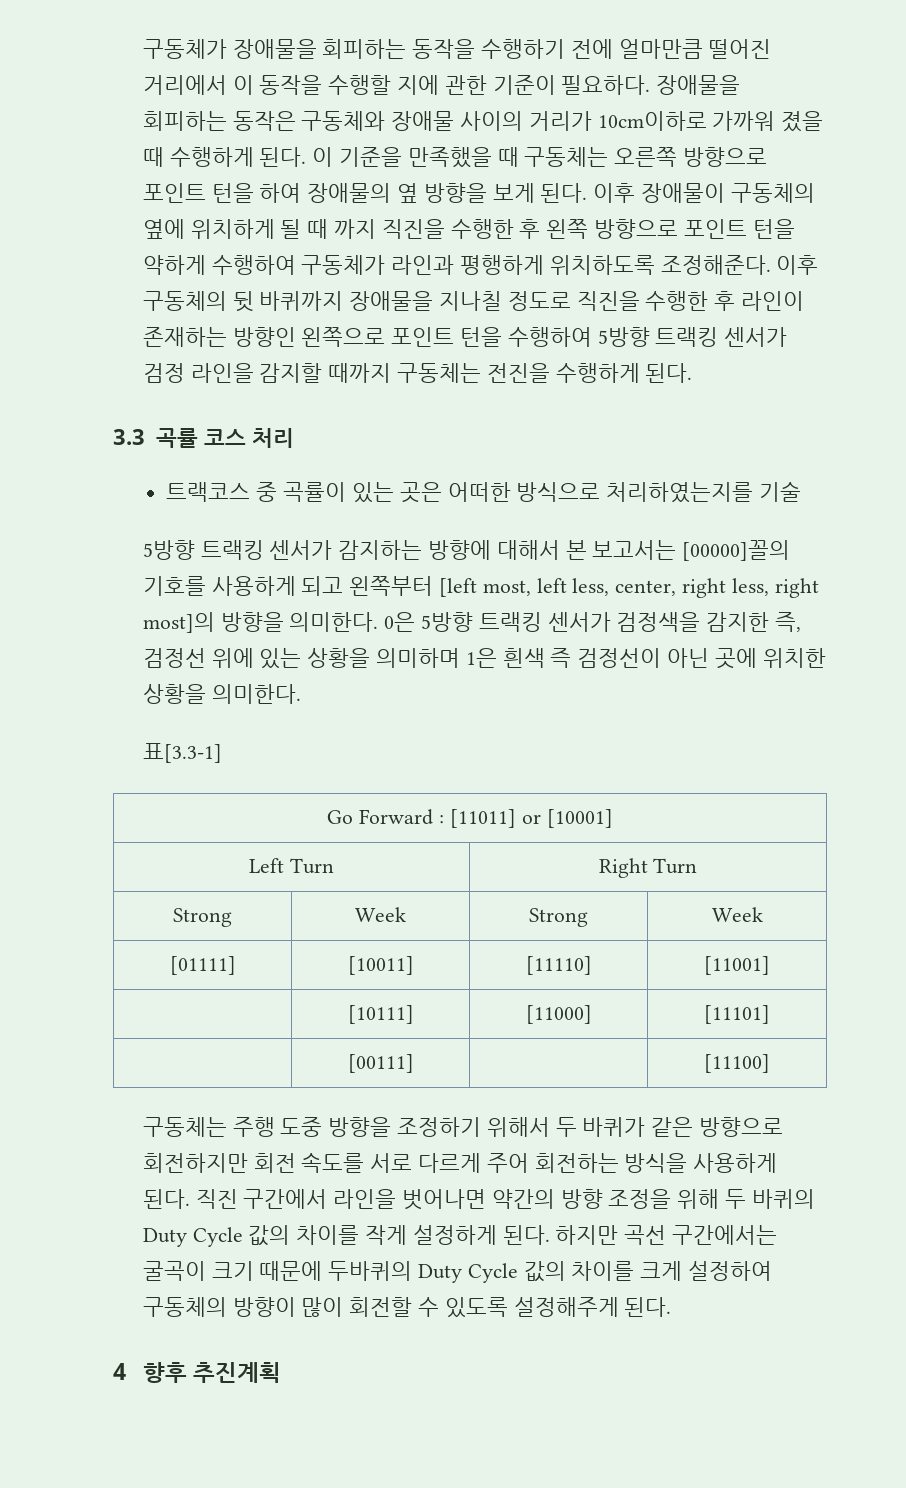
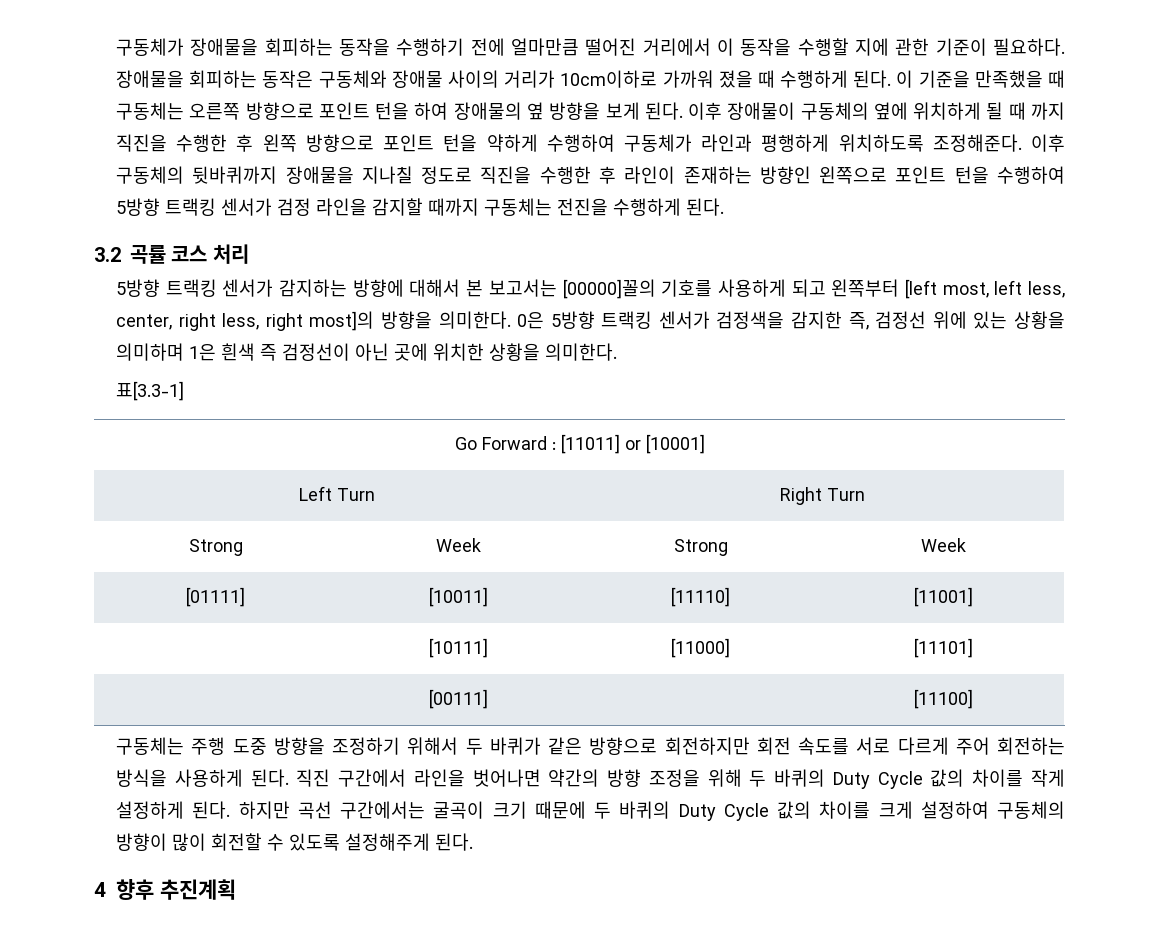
[232,291,344,312] 뒷 바퀴까지 -> [192,166,278,184] 뒷바퀴까지
[113,429,145,445] 3.3 -> [94,247,121,262] 3.2
[166,481,801,503] // 트랙코스 중 곡률이 있는 곳은 어떠한 방식으로 처리하였는지를 기술 -> (249, 254) none
[328,1261,413,1281] 두바퀴의 -> [594,801,671,819] 두 바퀴의

